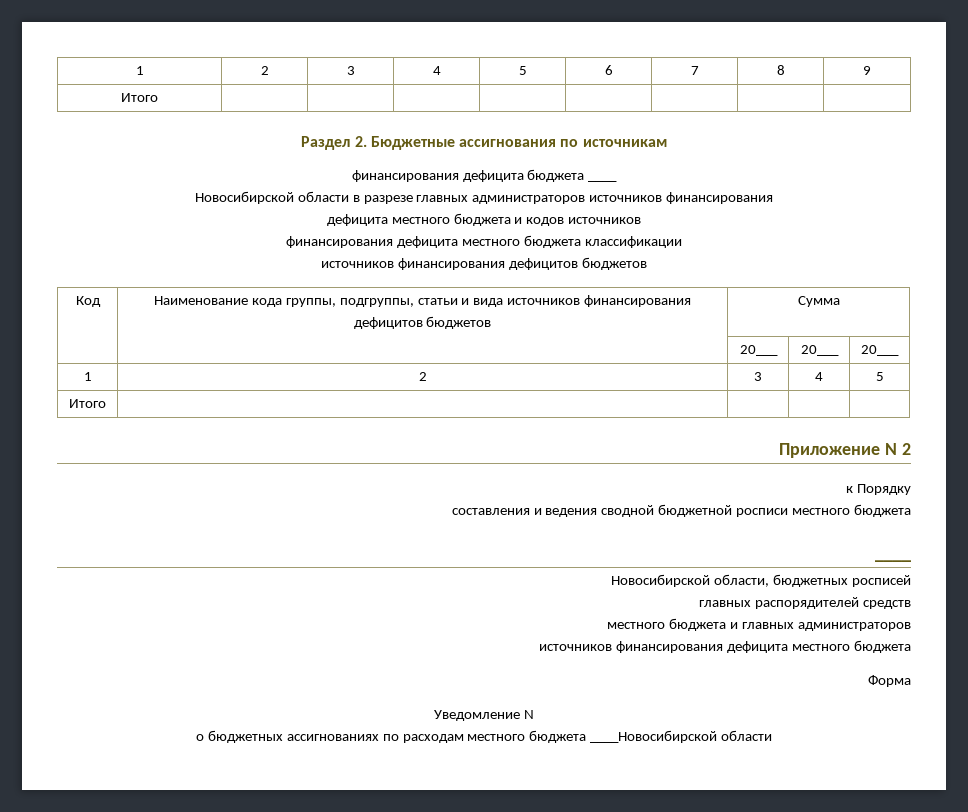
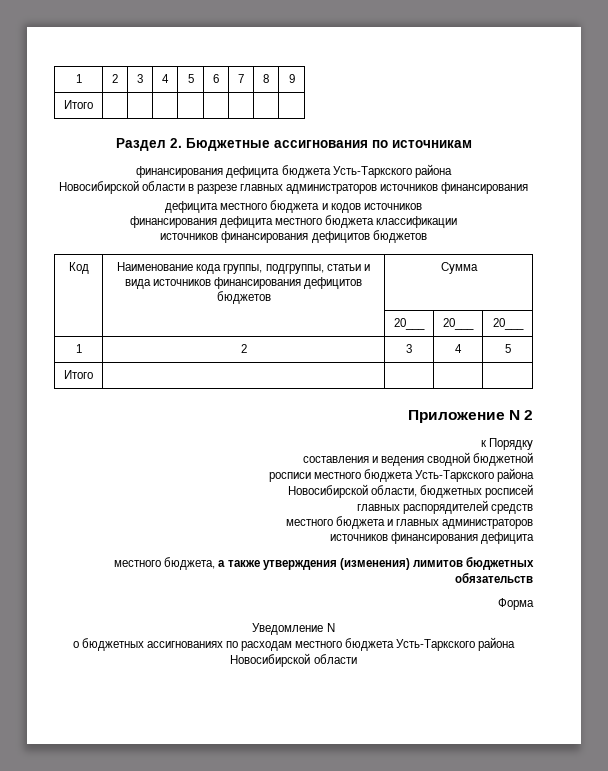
[588,180,618,182] ____ -> [332,164,452,178] Усть-Таркского района
(733, 510) none -> (533, 459) //
[875,559,911,562] // ____ -> [414,468,534,482] Усть-Таркского района
[792,640,911,653] местного бюджета -> [114,556,534,570] [455,572,533,583] // местного бюджета, а также утверждения (изменения) лимитов бюджетных обязательств
[590,730,718,743] ____Новосибирской -> [396,637,516,651] [230,653,311,667] Усть-Таркского района Новосибирской

